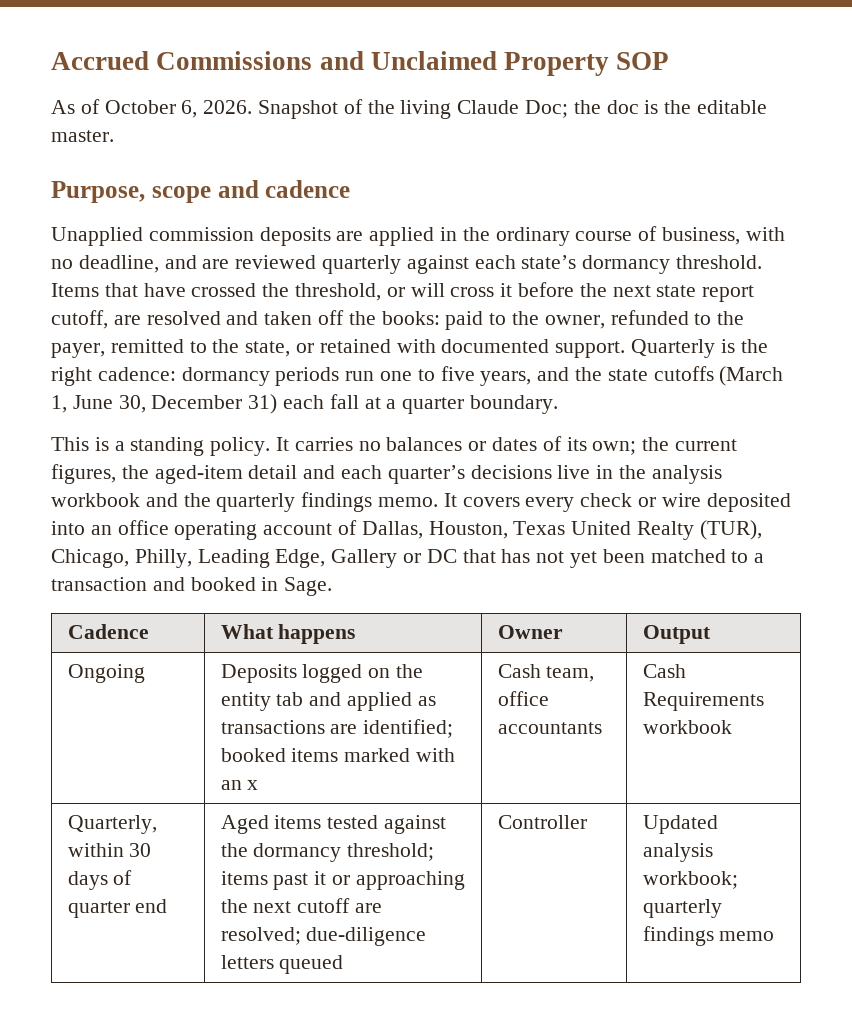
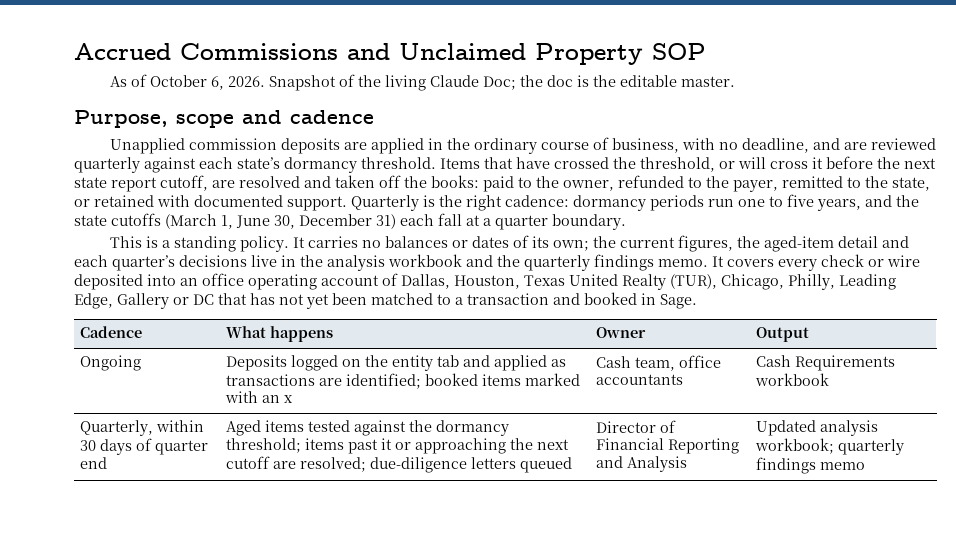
[497,815,587,829] Controller -> [596,420,677,433] [596,438,740,454] [596,456,688,472] Director of Financial Reporting and Analysis

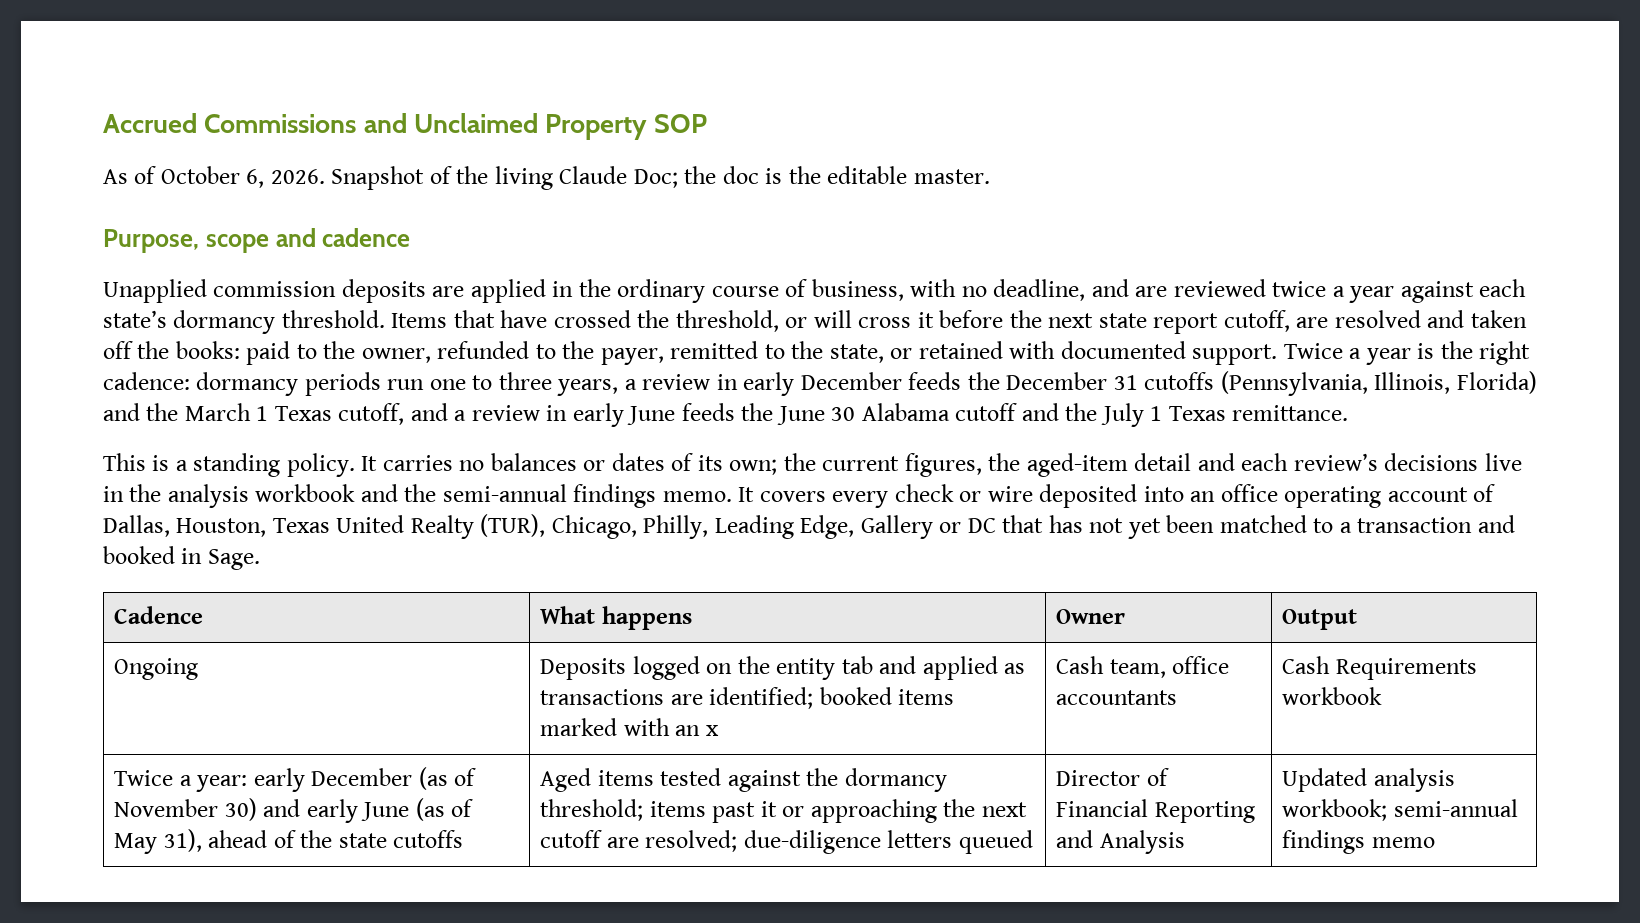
[74,157,140,173] quarterly -> [1272,281,1395,303] twice a year
[351,195,419,211] Quarterly -> [1283,343,1411,365] Twice a year
[787,194,919,211] [74,213,626,230] five years, and the state cutoffs (March 1, June 30, December 31) each fall at a quarter boundary. -> [498,371,1537,396] [103,403,1349,427] three years, a review in early December feeds the December 31 cutoffs (Pennsylvania, Illinois, Florida) and the March 1 Texas cutoff, and a review in early June feeds the June 30 Alabama cutoff and the July 1 Texas remittance.
[112,255,175,271] quarter’s -> [1293,453,1378,471] review’s
[524,255,590,271] quarterly -> [442,484,567,502] semi-annual
[80,420,205,436] [80,438,209,455] [80,457,108,469] Quarterly, within 30 days of quarter end -> [114,767,477,792] [114,798,474,823] [114,829,464,854] Twice a year: early December (as of November 30) and early June (as of May 31), ahead of the state cutoffs
[838,439,905,455] quarterly -> [1393,799,1518,817] semi-annual

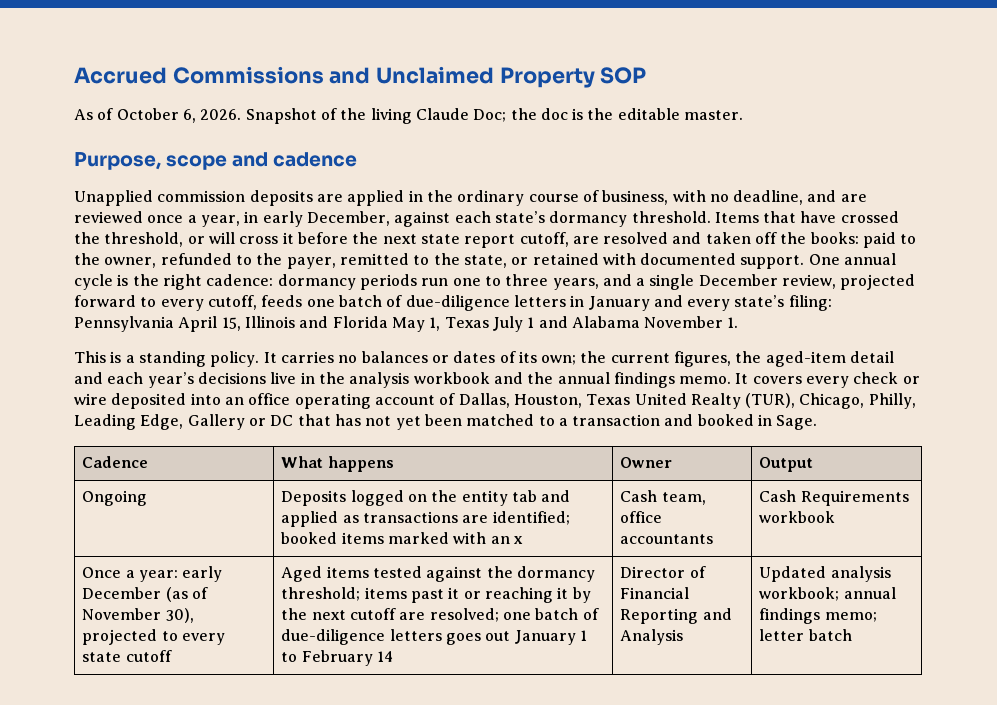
[1272,281,1395,303] twice a year -> [147,211,390,227] once a year, in early December,
[1283,343,1411,365] Twice a year -> [808,253,897,265] [74,274,113,290] One annual cycle
[624,371,1537,396] [103,403,1349,427] a review in early December feeds the December 31 cutoffs (Pennsylvania, Illinois, Florida) and the March 1 Texas cutoff, and a review in early June feeds the June 30 Alabama cutoff and the July 1 Texas remittance. -> [602,274,916,290] [74,295,832,311] [74,316,739,332] and a single December review, projected forward to every cutoff, feeds one batch of due-diligence letters in January and every state’s filing: Pennsylvania April 15, Illinois and Florida May 1, Texas July 1 and Alabama November 1.
[1293,453,1378,471] review’s -> [147,372,194,388] year’s
[442,484,567,502] semi-annual -> [557,372,610,384] annual
[114,770,174,786] Twice -> [82,567,122,578] Once
[224,798,474,823] [114,829,464,854] 30) and early June (as of May 31), ahead of the state cutoffs -> [165,608,194,623] [82,629,226,645] [82,650,172,662] 30), projected to every state cutoff
[810,799,937,823] approaching -> [485,587,591,603] reaching it by
[743,830,1033,854] due-diligence letters queued -> [503,608,599,620] [281,629,588,645] [281,650,394,666] one batch of due-diligence letters goes out January 1 to February 14
[1393,799,1518,817] [1282,830,1435,854] semi-annual findings memo -> [843,587,896,599] [759,608,877,624] [759,629,852,641] annual findings memo; letter batch

